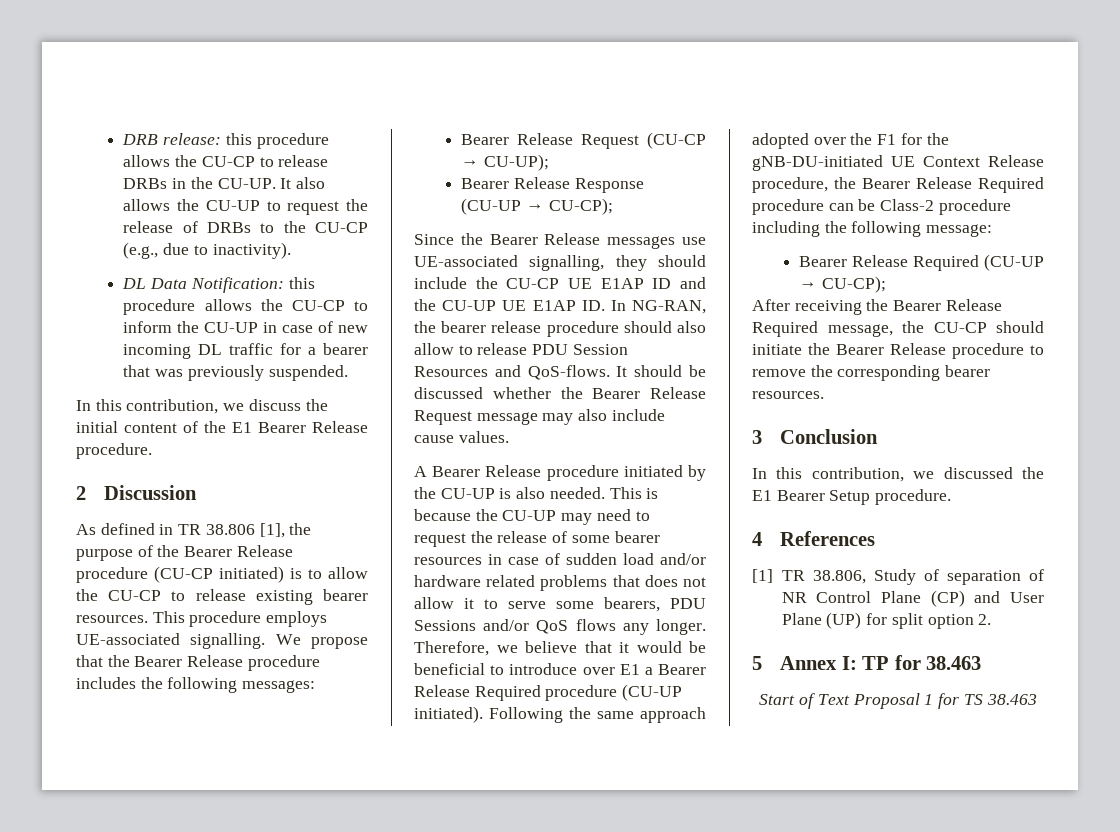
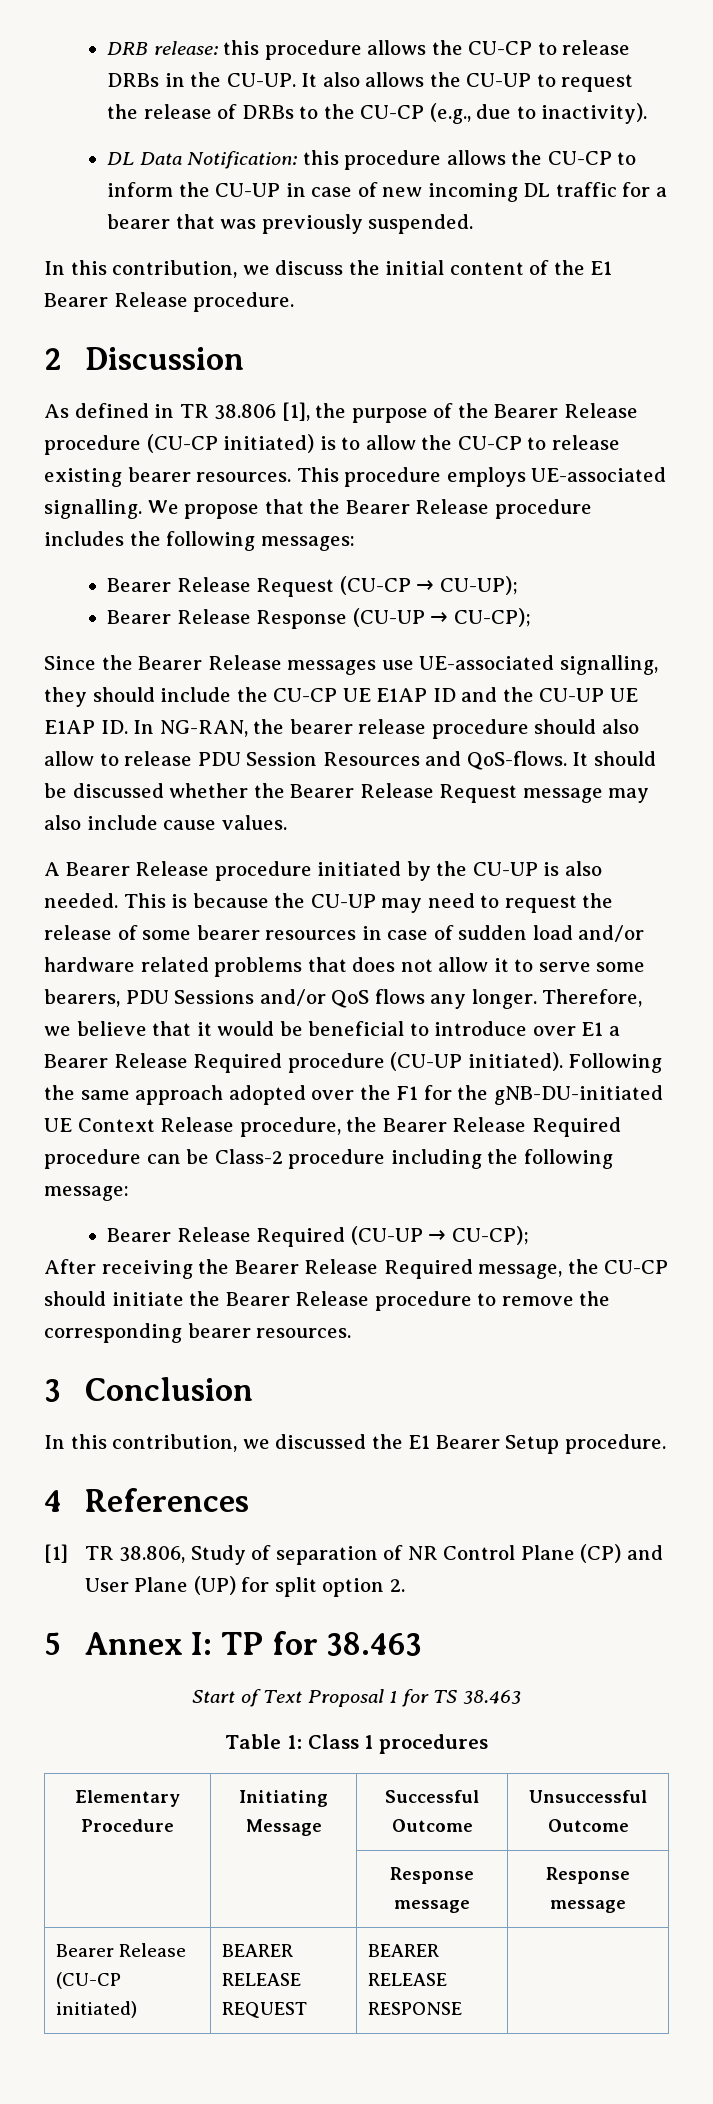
(1037, 699) none -> [225,1734,488,1754] [75,1790,180,1807] [81,1819,174,1832] [239,1790,328,1807] [245,1819,322,1836] [385,1790,479,1803] [391,1819,473,1832] [529,1790,647,1803] [547,1819,629,1832] [390,1867,474,1884] [394,1900,470,1913] [546,1867,630,1884] [550,1900,626,1913] [56,1943,187,1957] [56,1972,122,1989] [56,2001,138,2018] [222,1944,294,1957] [222,1973,302,1986] [222,2002,308,2018] [368,1944,440,1957] [368,1973,448,1986] [368,2002,463,2015] // Table 1: Class 1 procedures // Elementary Procedure | Initiating Message | Successful Outcome | Unsuccessful Outcome // | | Response message | Response message // Bearer Release (CU-CP initiated) | BEARER RELEASE REQUEST | BEARER RELEASE RESPONSE |

